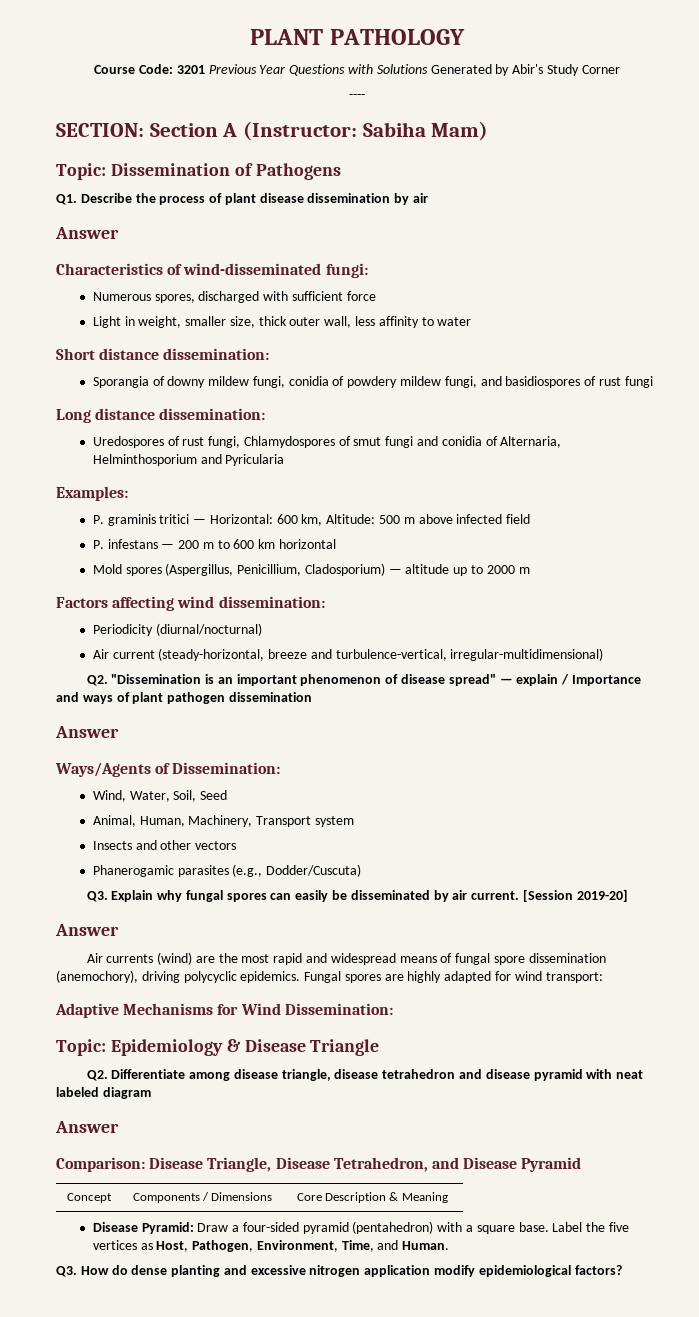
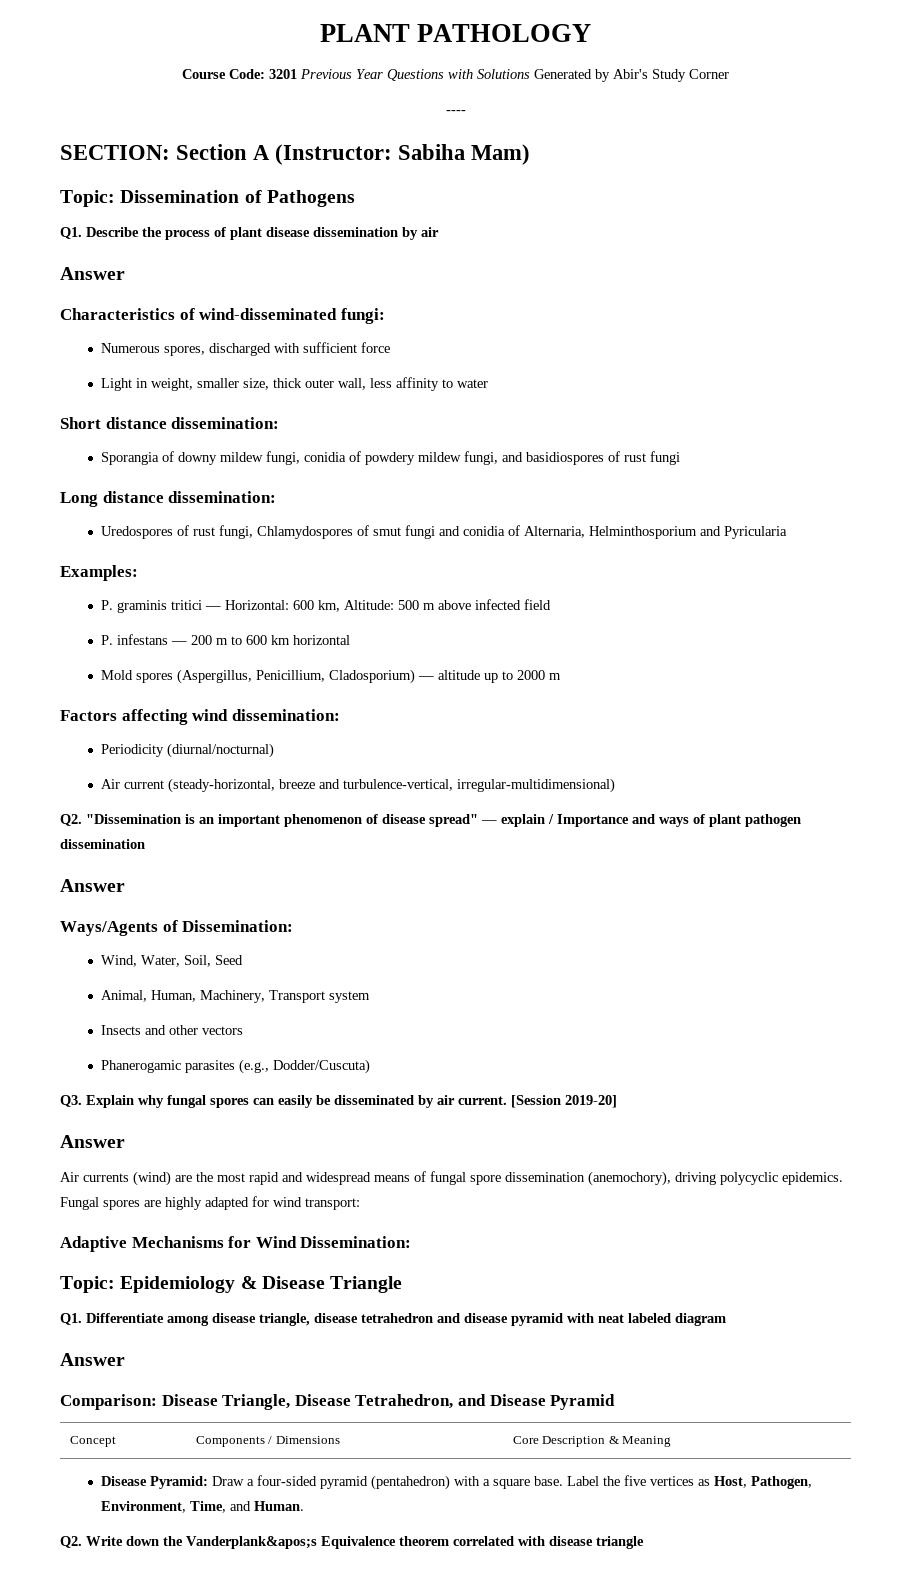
[86,1070,108,1081] Q2. -> [60,1313,82,1325] Q1.
[56,1265,622,1277] Q3. How do dense planting and excessive nitrogen application modify epidemiological factors? -> [60,1536,644,1549] Q2. Write down the Vanderplank&apos;s Equivalence theorem correlated with disease triangle

